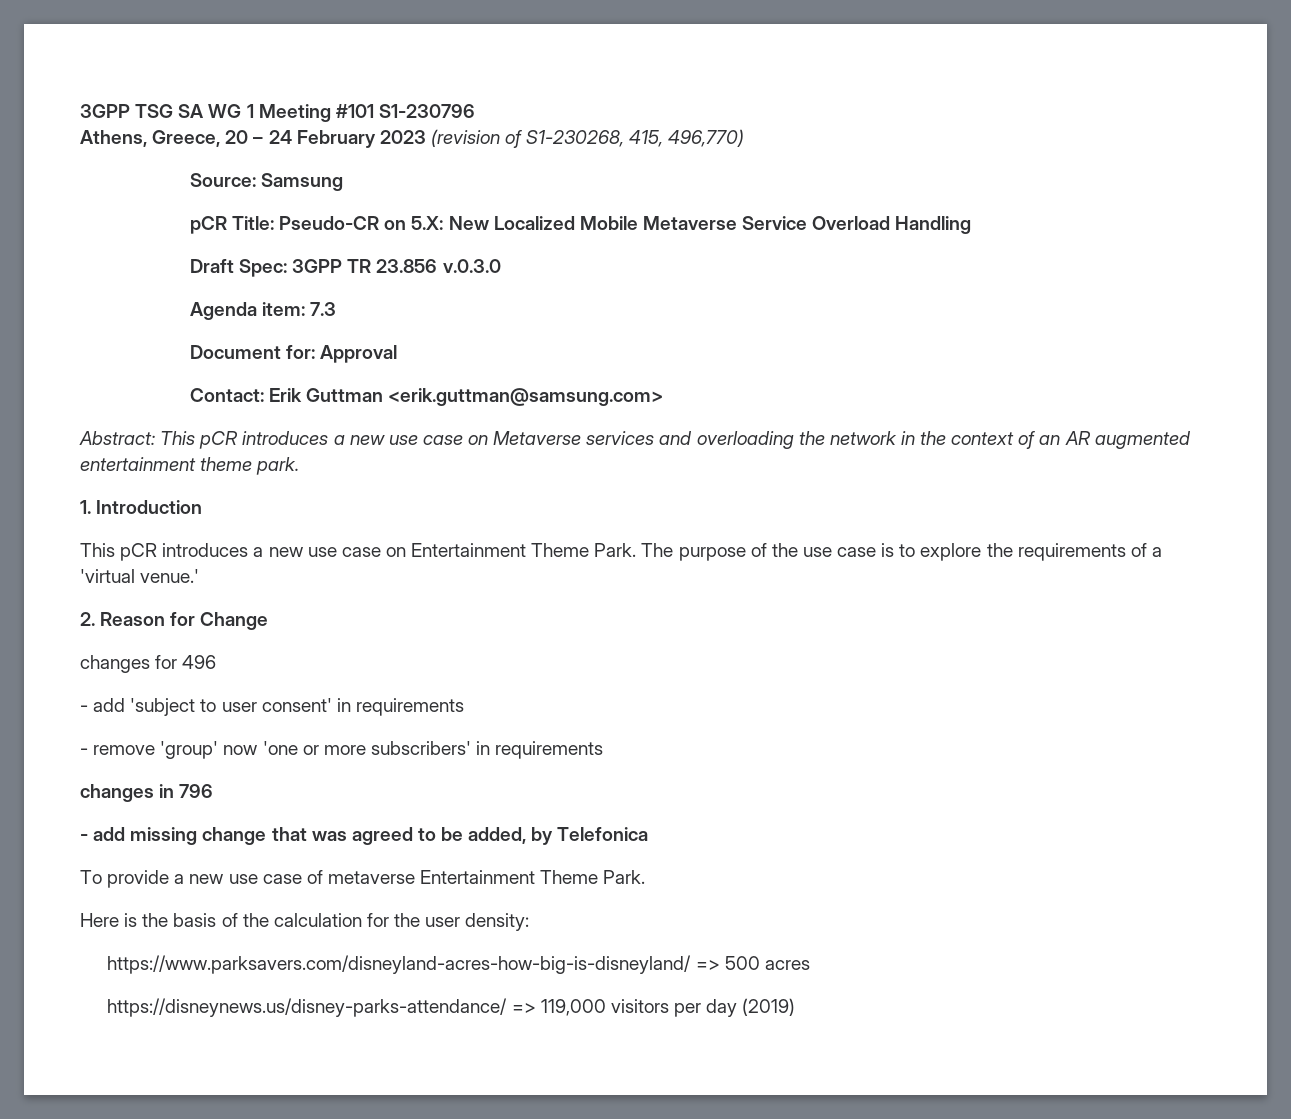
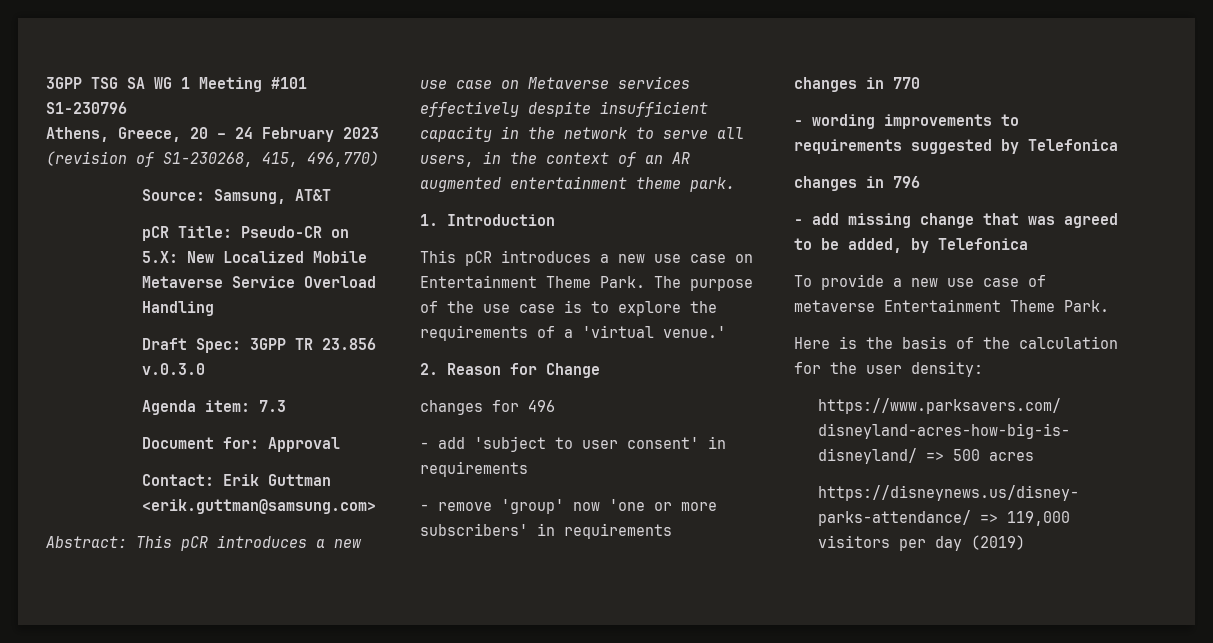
[261,173,344,191] Samsung -> [214,189,332,204] Samsung, AT&T
[659,431,897,449] and overloading the network -> [420,101,708,117] [420,126,744,142] [420,155,474,167] effectively despite insufficient capacity in the network to serve all users,
(604, 750) none -> [794,77,920,92] [794,114,1019,129] [794,139,1118,154] // changes in 770 // - wording improvements to requirements suggested by Telefonica

